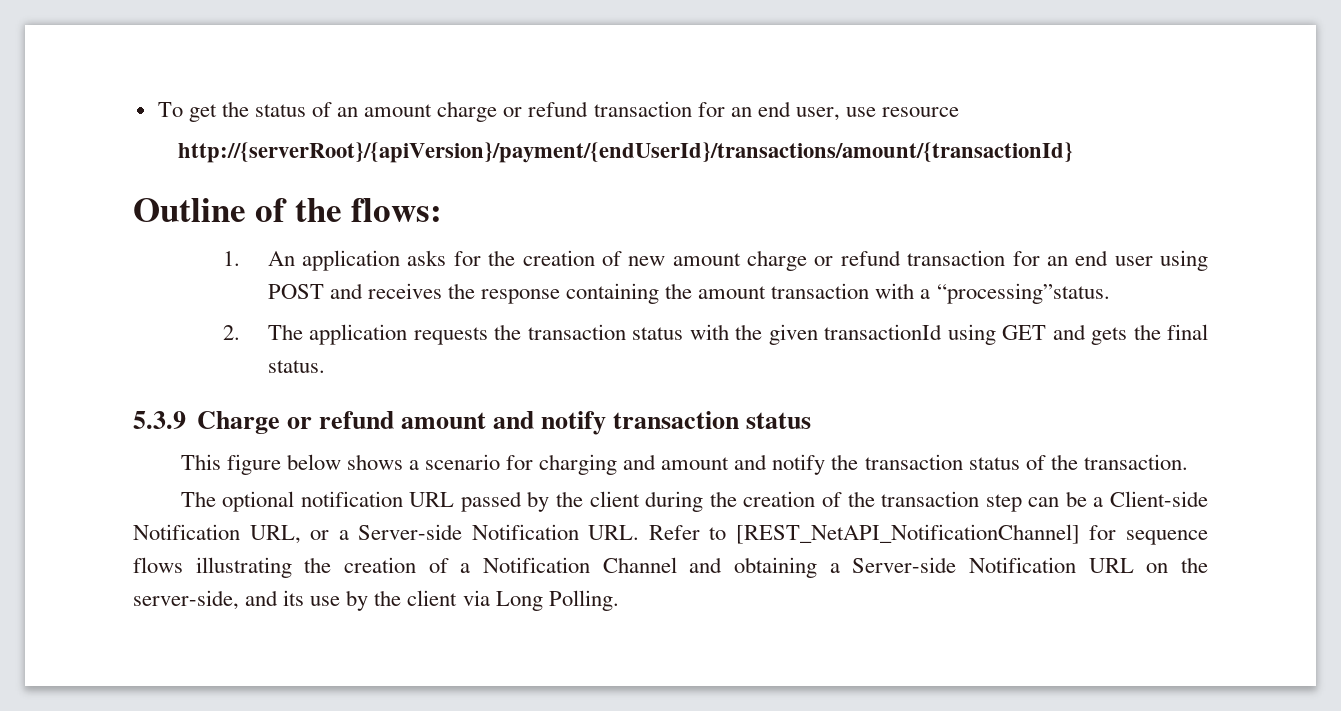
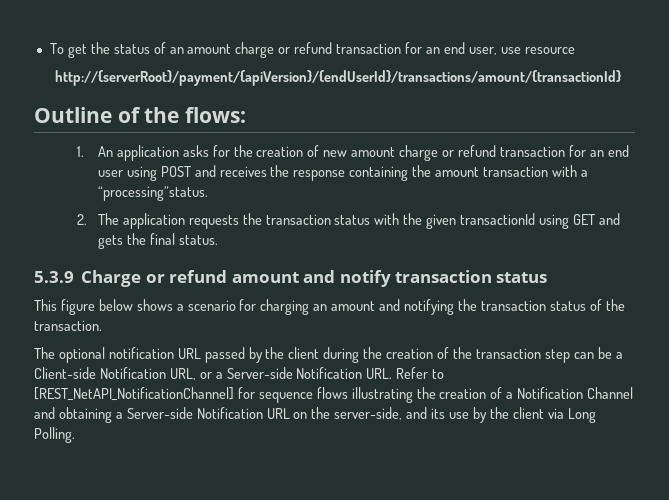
[177,142,1073,163] http://{serverRoot}/{apiVersion}/payment/{endUserId}/transactions/amount/{transactionId} -> [55,70,622,86] http://{serverRoot}/payment/{apiVersion}/{endUserId}/transactions/amount/{transactionId}
[623,454,826,475] and amount and notify -> [313,299,455,315] an amount and notifying

